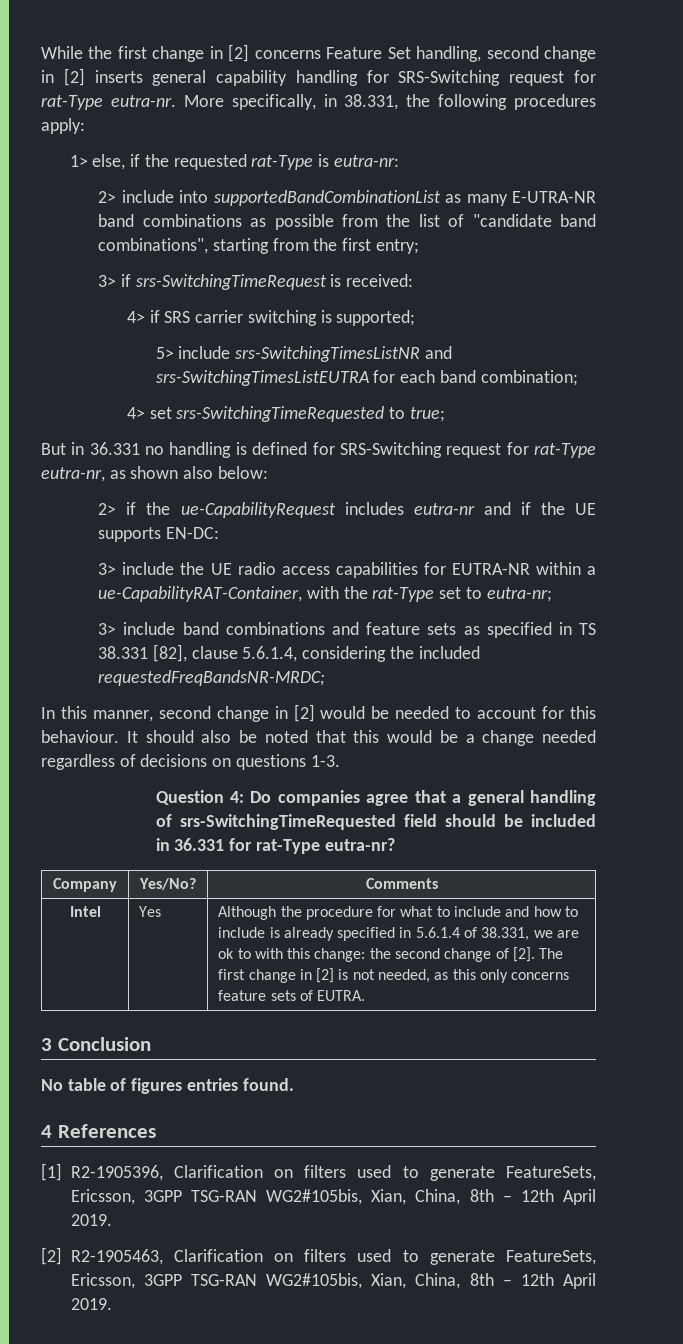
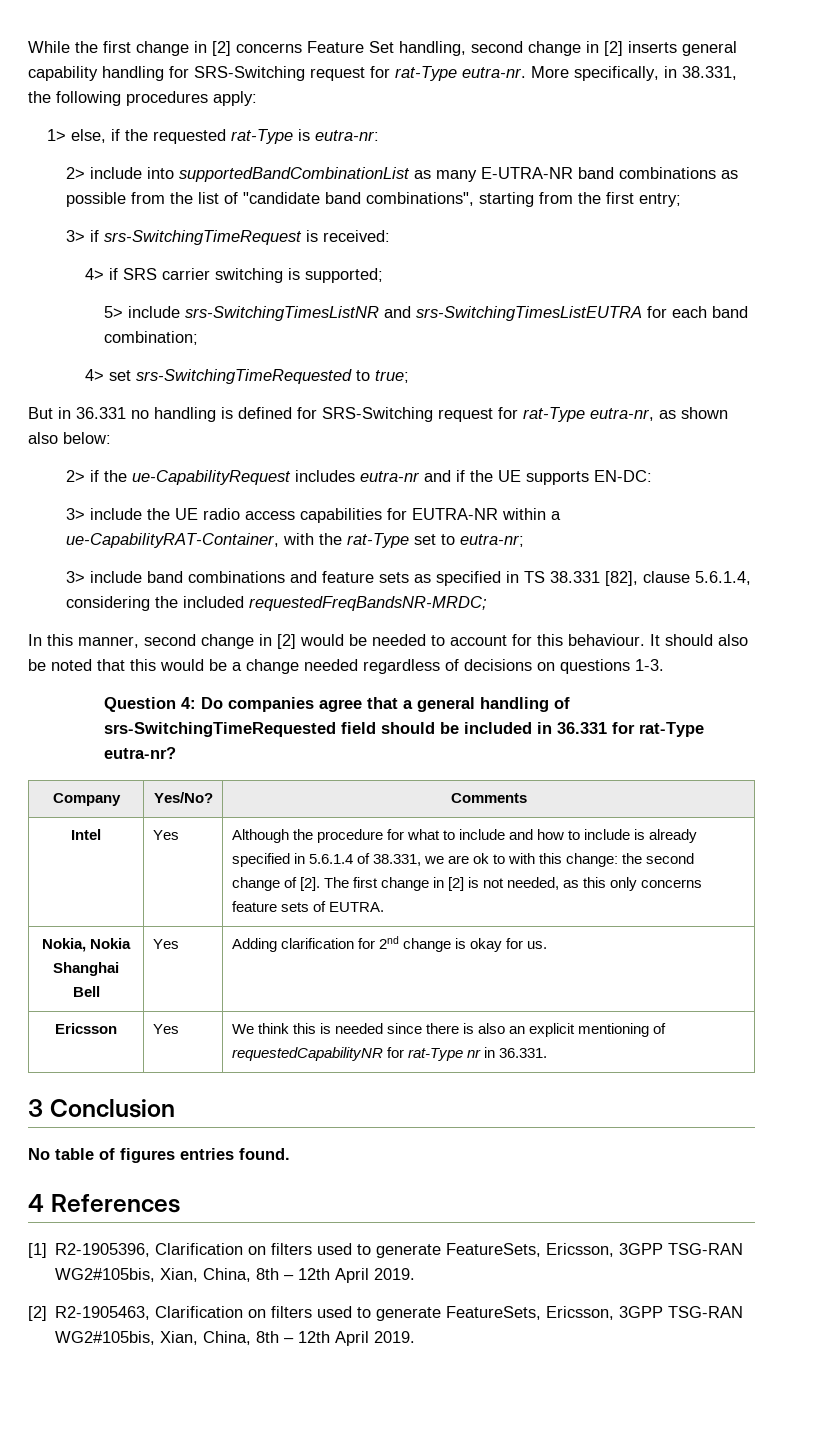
(366, 995) none -> [41,938,132,952] [53,962,119,976] [72,986,100,997] [152,939,179,949] [231,936,547,952] [55,1023,117,1034] [152,1024,179,1034] [231,1023,667,1037] [231,1047,547,1061] // Nokia, Nokia Shanghai Bell | Yes | Adding clarification for 2nd change is okay for us. // Ericsson | Yes | We think this is needed since there is also an explicit mentioning of requestedCapabilityNR for rat-Type nr in 36.331.

